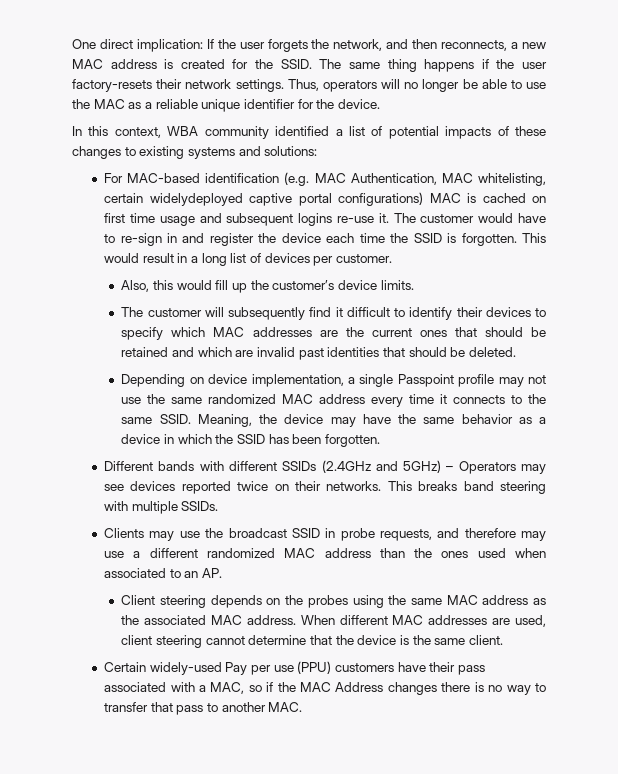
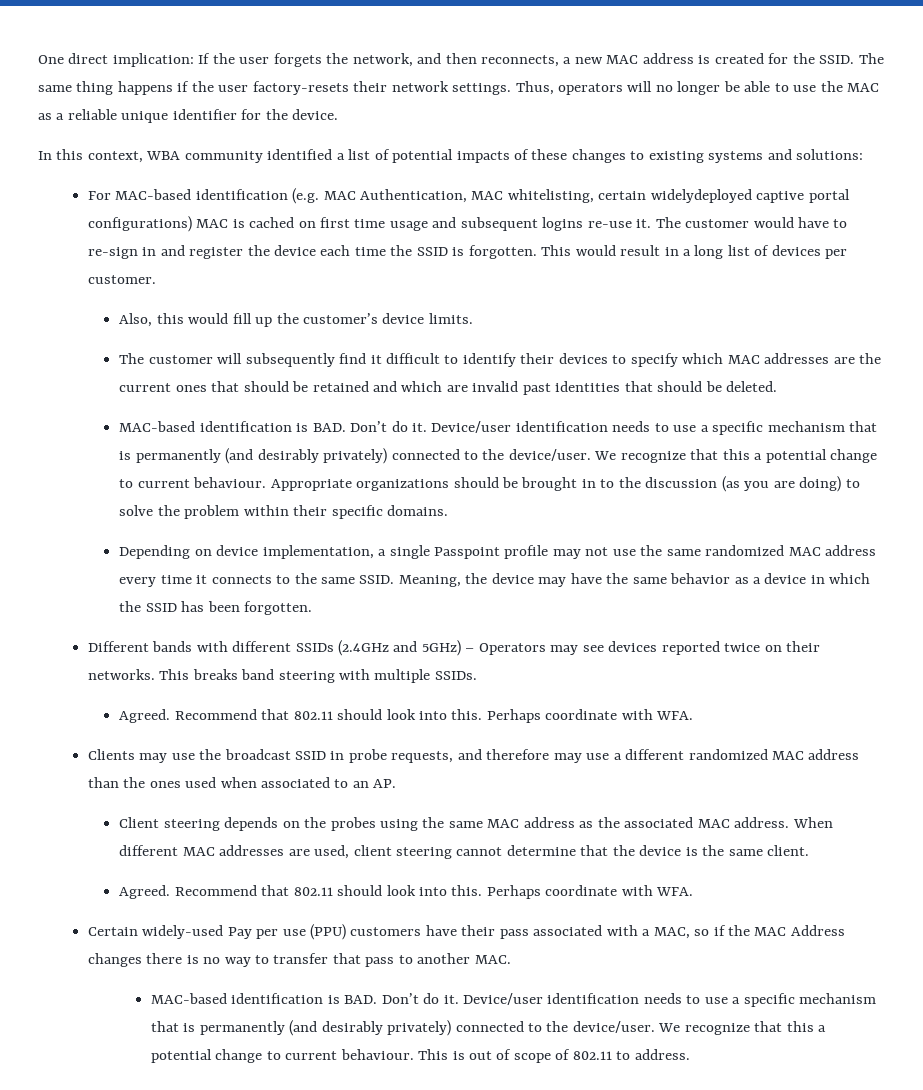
(516, 352) none -> [119,421,878,435] [119,448,878,464] [119,476,860,492] [119,505,448,519] // MAC-based identification is BAD. Don’t do it. Device/user identification needs to use a specific mechanism that is permanently (and desirably privately) connected to the device/user. We recognize that this a potential change to current behaviour. Appropriate organizations should be brought in to the discussion (as you are doing) to solve the problem within their specific domains.
(219, 506) none -> [119,709,694,723] // Agreed. Recommend that 802.11 should look into this. Perhaps coordinate with WFA.
(503, 640) none -> [119,885,694,899] // Agreed. Recommend that 802.11 should look into this. Perhaps coordinate with WFA.
(303, 707) none -> [150,993,877,1007] [150,1020,827,1036] [150,1049,690,1063] // MAC-based identification is BAD. Don’t do it. Device/user identification needs to use a specific mechanism that is permanently (and desirably privately) connected to the device/user. We recognize that this a potential change to current behaviour. This is out of scope of 802.11 to address.

